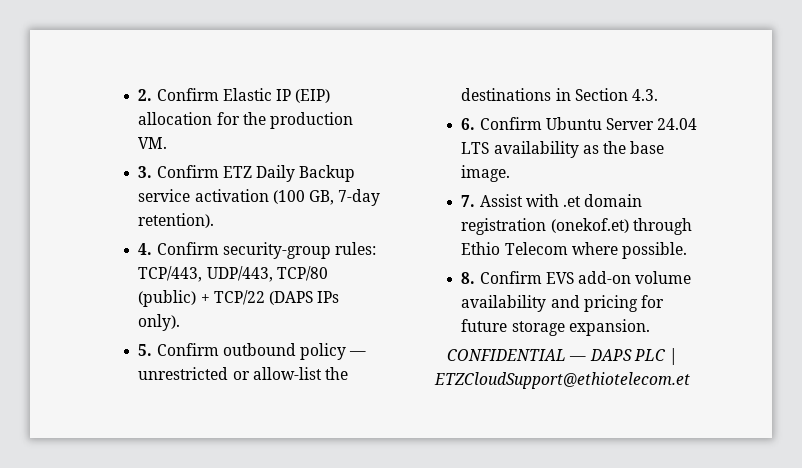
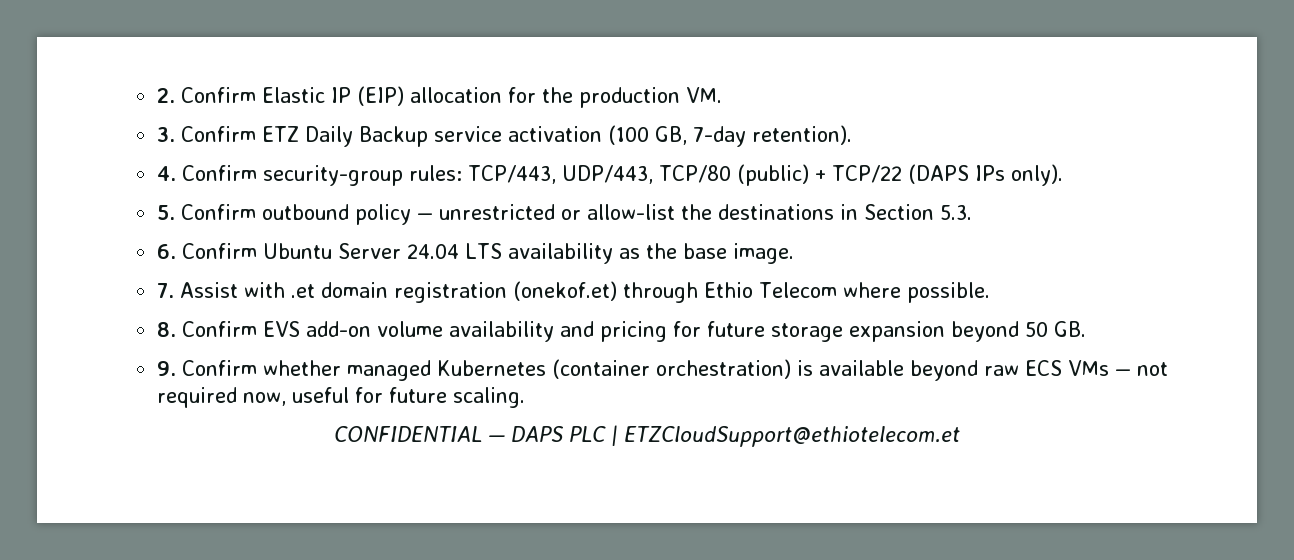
[631,89,658,101] 4.3. -> [939,205,972,220] 5.3.
[568,319,650,336] expansion. -> [848,321,1086,342] [156,359,1168,381] [156,387,525,408] expansion beyond 50 GB. // 9. Confirm whether managed Kubernetes (container orchestration) is available beyond raw ECS VMs — not required now, useful for future scaling.

